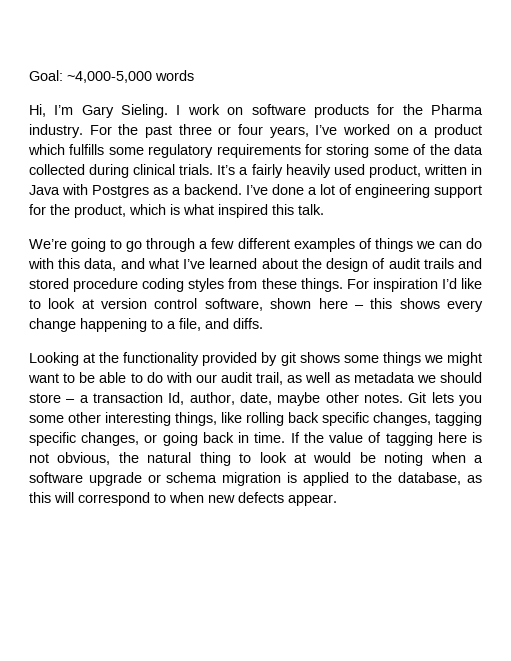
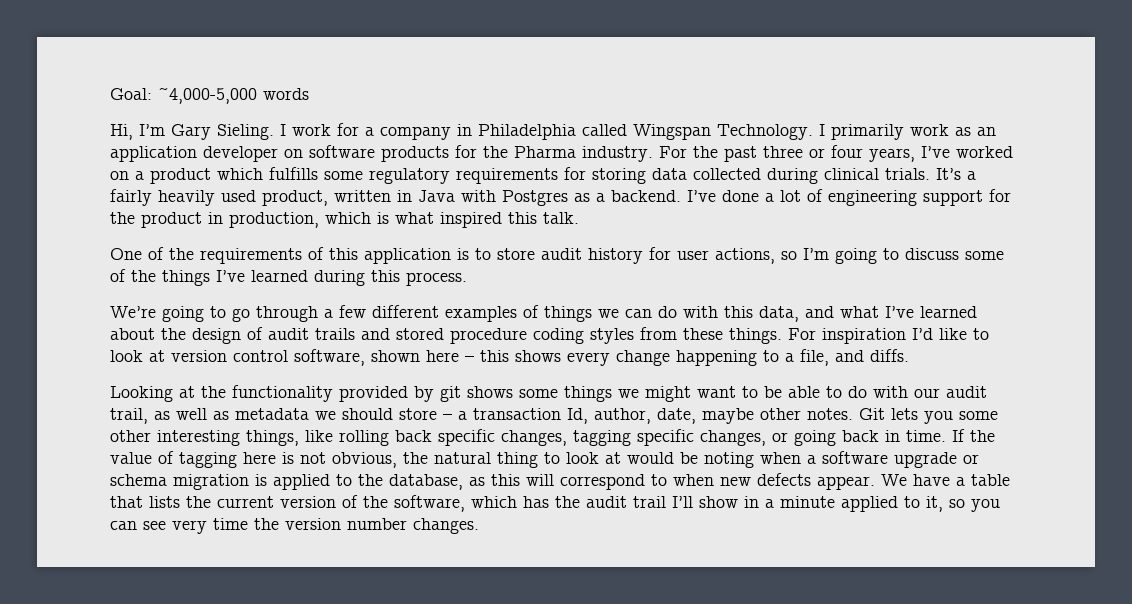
(220, 109) none -> [337,123,996,140] [110,146,278,162] for a company in Philadelphia called Wingspan Technology. I primarily work as an application developer
[373,144,450,155] some of the -> (646, 176) none
[74,204,126,218] product, -> [141,212,319,228] product in production,
(324, 209) none -> [110,247,1004,264] [110,269,467,286] // One of the requirements of this application is to store audit history for user actions, so I’m going to discuss some of the things I’ve learned during this process.
(337, 500) none -> [881,474,1010,486] [110,495,1000,512] [110,518,479,534] We have a table that lists the current version of the software, which has the audit trail I’ll show in a minute applied to it, so you can see very time the version number changes.

